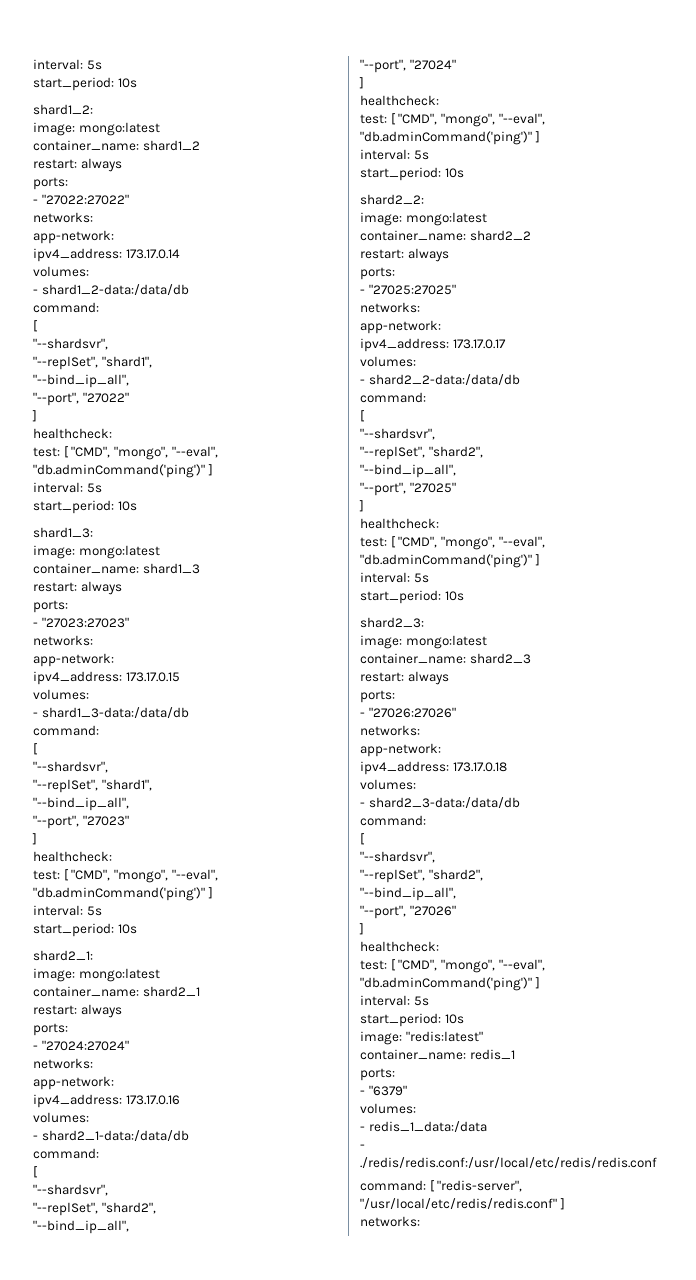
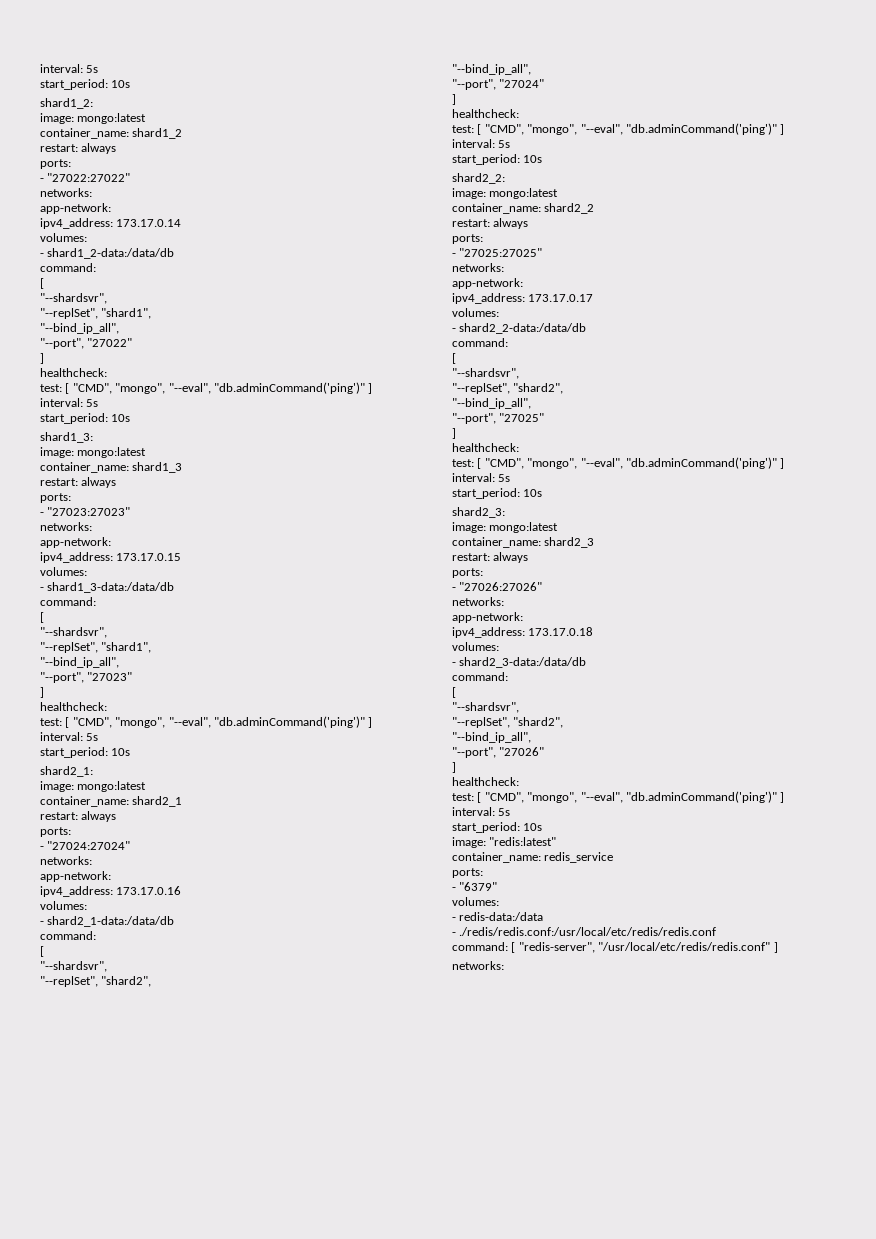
[469,1049,515,1060] redis_1 -> [544,852,614,863] redis_service
[368,1121,487,1132] redis_1_data:/data -> [459,912,544,921] redis-data:/data

